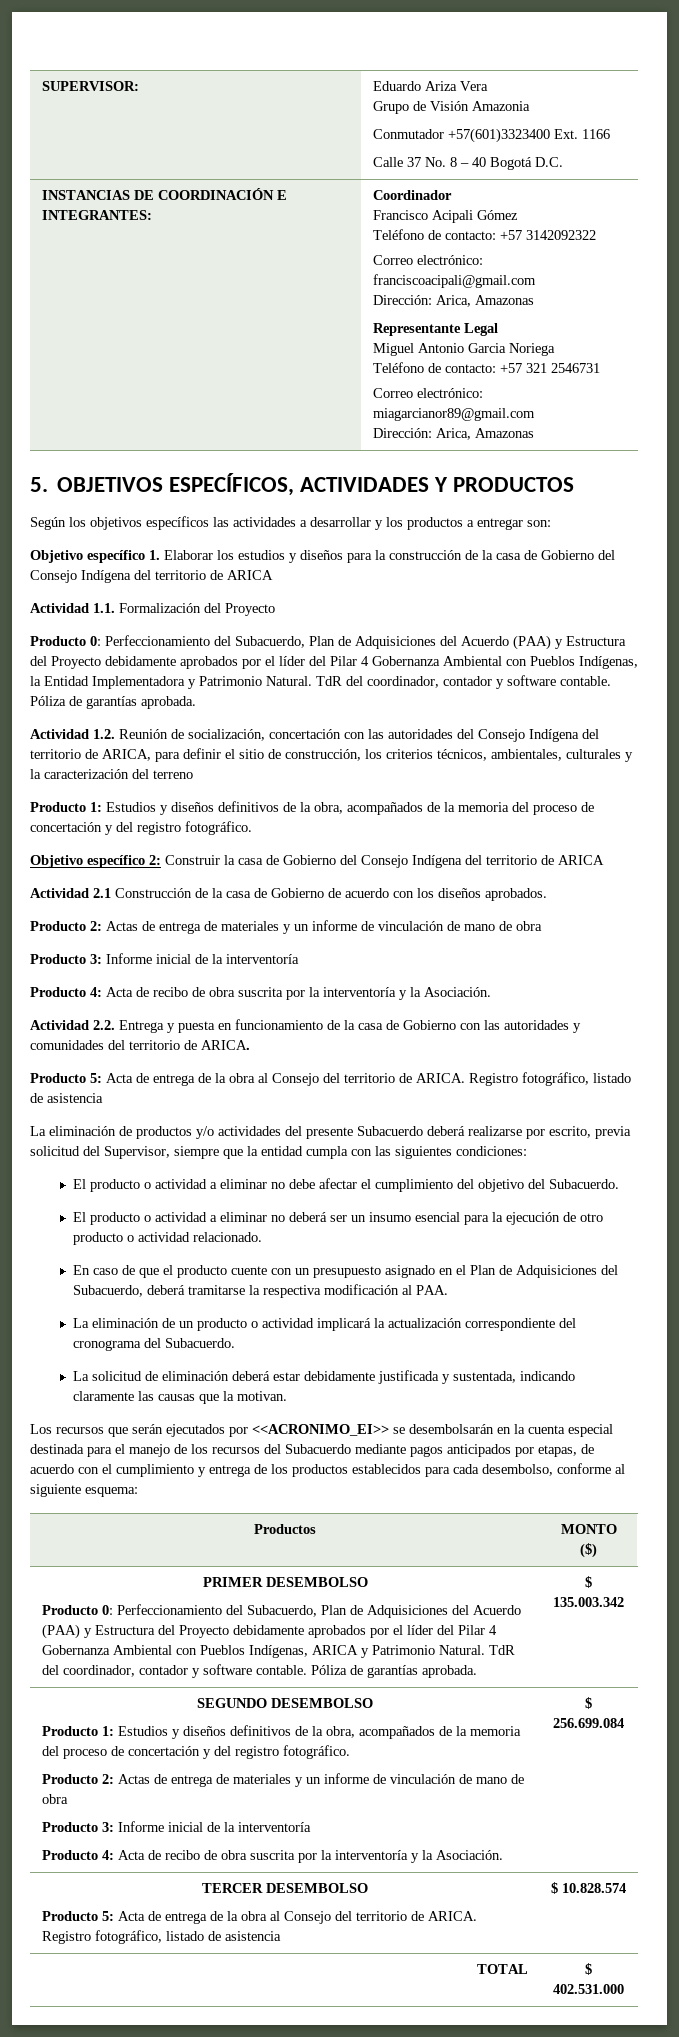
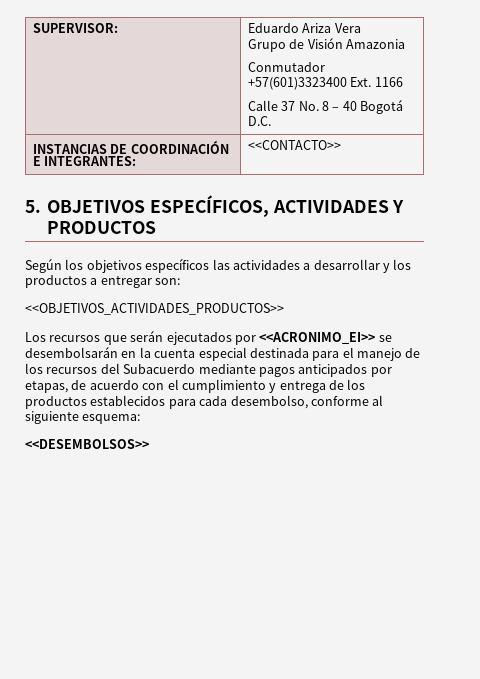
[372,190,452,200] [372,210,518,223] [372,229,596,240] [372,255,483,265] [372,274,536,288] [372,295,534,307] [372,323,498,336] [372,343,555,356] [372,362,600,373] [372,388,483,398] [372,408,535,421] [372,428,534,440] Coordinador // Francisco Acipali Gómez // Teléfono de contacto: +57 3142092322 // Correo electrónico: franciscoacipali@gmail.com // Dirección: Arica, Amazonas // Representante Legal // Miguel Antonio Garcia Noriega // Teléfono de contacto: +57 321 2546731 // Correo electrónico: miagarcianor89@gmail.com // Dirección: Arica, Amazonas -> [247,140,341,150] <<CONTACTO>>
[30,550,615,563] [30,570,273,583] [30,603,275,616] [30,635,626,650] [30,656,638,669] [30,675,611,689] [30,696,196,709] [30,729,599,742] [30,748,633,762] [30,769,193,779] [30,801,594,815] [30,821,252,835] [30,855,604,868] [30,888,547,901] [30,920,542,934] [30,953,299,964] [30,987,491,1000] [30,1019,581,1033] [30,1040,250,1050] [30,1072,631,1086] [30,1093,103,1103] [30,1126,631,1139] [30,1146,527,1159] [72,1178,619,1192] [72,1212,603,1225] [72,1232,262,1245] [72,1265,618,1278] [72,1284,448,1298] [72,1318,576,1331] [72,1338,235,1351] [72,1370,575,1384] [72,1391,287,1404] Objetivo específico 1. Elaborar los estudios y diseños para la construcción de la casa de Gobierno del Consejo Indígena del territorio de ARICA // Actividad 1.1. Formalización del Proyecto // Producto 0: Perfeccionamiento del Subacuerdo, Plan de Adquisiciones del Acuerdo (PAA) y Estructura del Proyecto debidamente aprobados por el líder del Pilar 4 Gobernanza Ambiental con Pueblos Indígenas, la Entidad Implementadora y Patrimonio Natural. TdR del coordinador, contador y software contable. Póliza de garantías aprobada. // Actividad 1.2. Reunión de socialización, concertación con las autoridades del Consejo Indígena del territorio de ARICA, para definir el sitio de construcción, los criterios técnicos, ambientales, culturales y la caracterización del terreno // Producto 1: Estudios y diseños definitivos de la obra, acompañados de la memoria del proceso de concertación y del registro fotográfico. // Objetivo específico 2: Construir la casa de Gobierno del Consejo Indígena del territorio de ARICA // Actividad 2.1 Construcción de la casa de Gobierno de acuerdo con los diseños aprobados. // Producto 2: Actas de entrega de materiales y un informe de vinculación de mano de obra // Producto 3: Informe inicial de la interventoría // Producto 4: Acta de recibo de obra suscrita por la interventoría y la Asociación. // Actividad 2.2. Entrega y puesta en funcionamiento de la casa de Gobierno con las autoridades y comunidades del territorio de ARICA. // Producto 5: Acta de entrega de la obra al Consejo del territorio de ARICA. Registro fotográfico, listado de asistencia // La eliminación de productos y/o actividades del presente Subacuerdo deberá realizarse por escrito, previa solicitud del Supervisor, siempre que la entidad cumpla con las siguientes condiciones: // El producto o actividad a eliminar no debe afectar el cumplimiento del objetivo del Subacuerdo. // El producto o actividad a eliminar no deberá ser un insumo esencial para la ejecución de otro producto o actividad relacionado. // En caso de que el producto cuente con un presupuesto asignado en el Plan de Adquisiciones del Subacuerdo, deberá tramitarse la respectiva modificación al PAA. // La eliminación de un producto o actividad implicará la actualización correspondiente del cronograma del Subacuerdo. // La solicitud de eliminación deberá estar debidamente justificada y sustentada, indicando claramente las causas que la motivan. -> [25,303,284,315] <<OBJETIVOS_ACTIVIDADES_PRODUCTOS>>
[254,1524,316,1534] [560,1524,617,1534] [580,1543,597,1558] [202,1577,368,1587] [41,1604,521,1618] [41,1624,497,1639] [41,1645,515,1658] [41,1664,477,1678] [585,1576,592,1588] [553,1597,624,1607] [197,1698,373,1708] [41,1725,521,1739] [41,1745,350,1759] [41,1773,524,1787] [41,1794,68,1804] [41,1821,311,1832] [41,1850,503,1863] [585,1697,592,1709] [553,1718,624,1728] [202,1883,368,1893] [41,1911,477,1924] [41,1930,281,1944] [551,1882,626,1894] [477,1964,529,1974] [585,1963,592,1975] [553,1984,624,1994] // Productos | MONTO ($) // PRIMER DESEMBOLSO // Producto 0: Perfeccionamiento del Subacuerdo, Plan de Adquisiciones del Acuerdo (PAA) y Estructura del Proyecto debidamente aprobados por el líder del Pilar 4 Gobernanza Ambiental con Pueblos Indígenas, ARICA y Patrimonio Natural. TdR del coordinador, contador y software contable. Póliza de garantías aprobada. | $ 135.003.342 // SEGUNDO DESEMBOLSO // Producto 1: Estudios y diseños definitivos de la obra, acompañados de la memoria del proceso de concertación y del registro fotográfico. // Producto 2: Actas de entrega de materiales y un informe de vinculación de mano de obra // Producto 3: Informe inicial de la interventoría // Producto 4: Acta de recibo de obra suscrita por la interventoría y la Asociación. | $ 256.699.084 // TERCER DESEMBOLSO // Producto 5: Acta de entrega de la obra al Consejo del territorio de ARICA. Registro fotográfico, listado de asistencia | $ 10.828.574 // TOTAL | $ 402.531.000 -> [25,439,149,449] // <<DESEMBOLSOS>>

